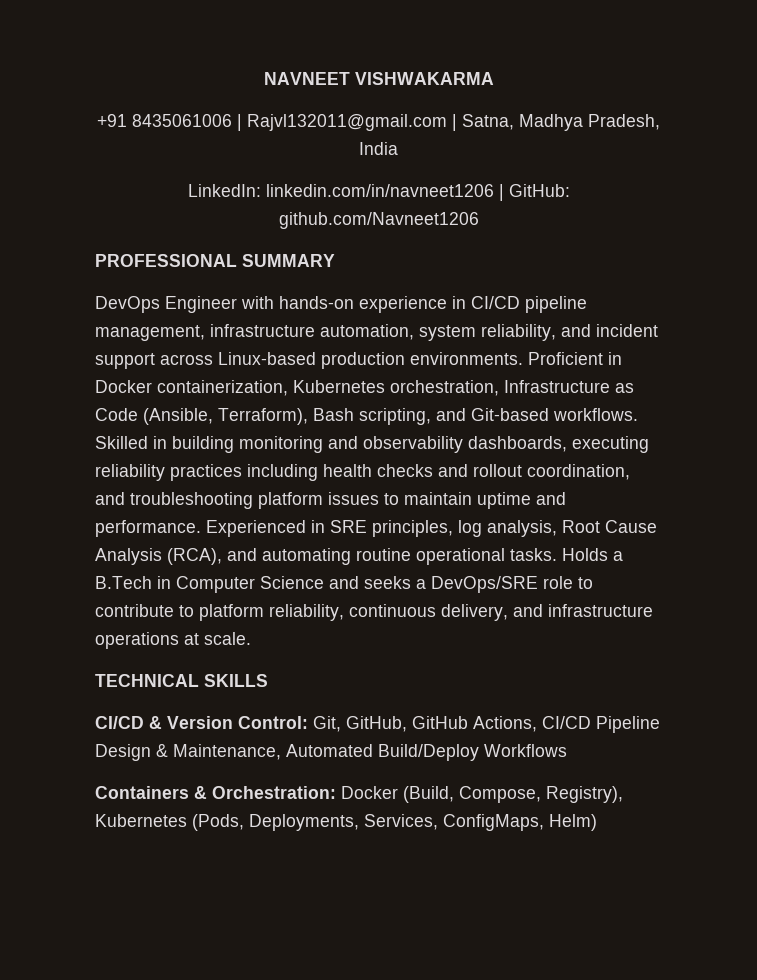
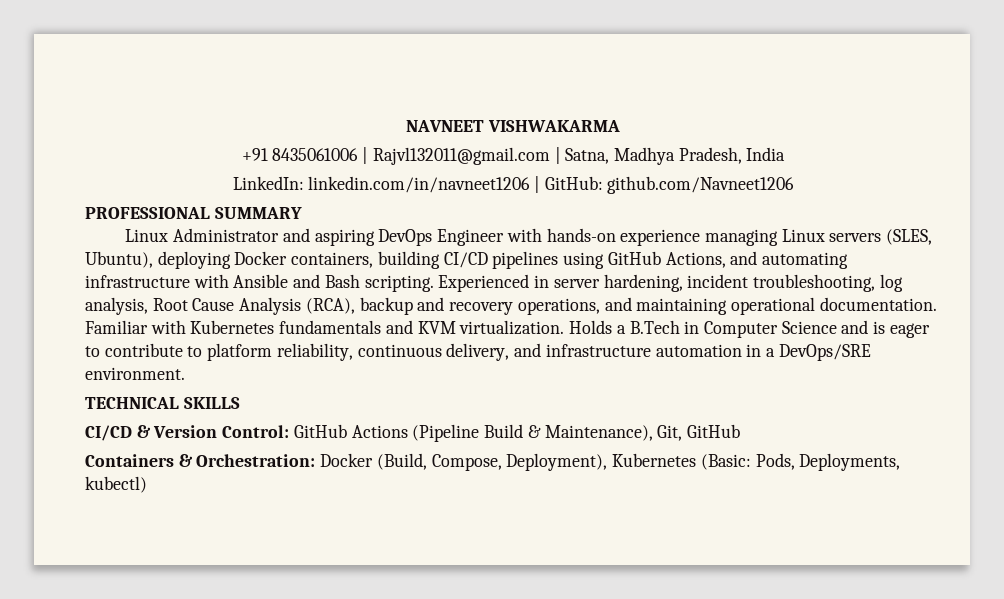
(335, 260) none -> [125,228,375,246] Linux Administrator and aspiring
[452,296,587,313] [95,324,658,341] [95,352,622,369] [95,380,634,396] [95,408,638,425] [95,436,649,453] [95,464,630,481] [95,492,566,509] [95,520,453,537] in CI/CD pipeline management, infrastructure automation, system reliability, and incident support across Linux-based production environments. Proficient in Docker containerization, Kubernetes orchestration, Infrastructure as Code (Ansible, Terraform), Bash scripting, and Git-based workflows. Skilled in building monitoring and observability dashboards, executing reliability practices including health checks and rollout coordination, and troubleshooting platform issues to maintain uptime and performance. Experienced in SRE principles, -> [705,229,933,246] [85,251,848,269] [85,274,875,292] managing Linux servers (SLES, Ubuntu), deploying Docker containers, building CI/CD pipelines using GitHub Actions, and automating infrastructure with Ansible and Bash scripting. Experienced in server hardening, incident troubleshooting,
[227,548,557,565] and automating routine operational tasks. -> [359,297,937,315] [85,320,565,335] backup and recovery operations, and maintaining operational documentation. Familiar with Kubernetes fundamentals and KVM virtualization.
[364,576,573,593] seeks a DevOps/SRE role -> [873,321,930,338] is eager
[95,632,251,649] operations at scale. -> [655,344,871,361] [85,367,185,380] automation in a DevOps/SRE environment.
[313,716,660,733] [95,744,567,761] Git, GitHub, GitHub Actions, CI/CD Pipeline Design & Maintenance, Automated Build/Deploy Workflows -> [293,424,740,442] GitHub Actions (Pipeline Build & Maintenance), Git, GitHub
[546,786,623,803] [95,814,597,831] Registry), Kubernetes (Pods, Deployments, Services, ConfigMaps, Helm) -> [506,453,901,471] [85,476,147,493] Deployment), Kubernetes (Basic: Pods, Deployments, kubectl)

